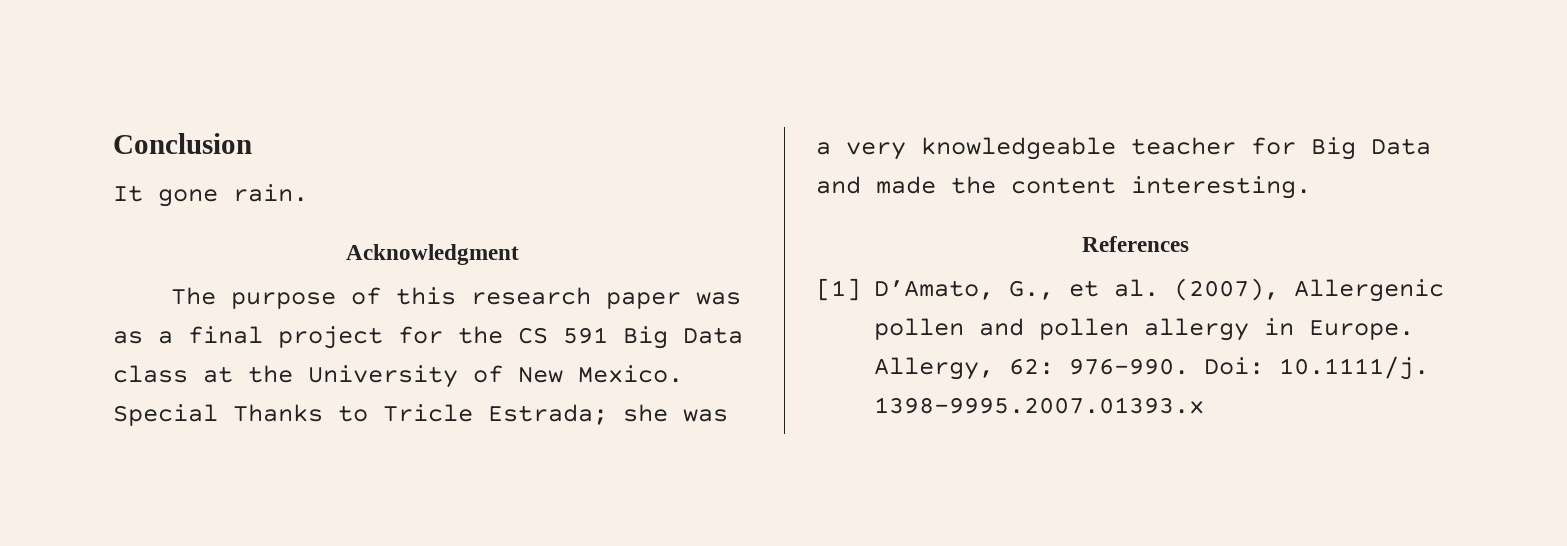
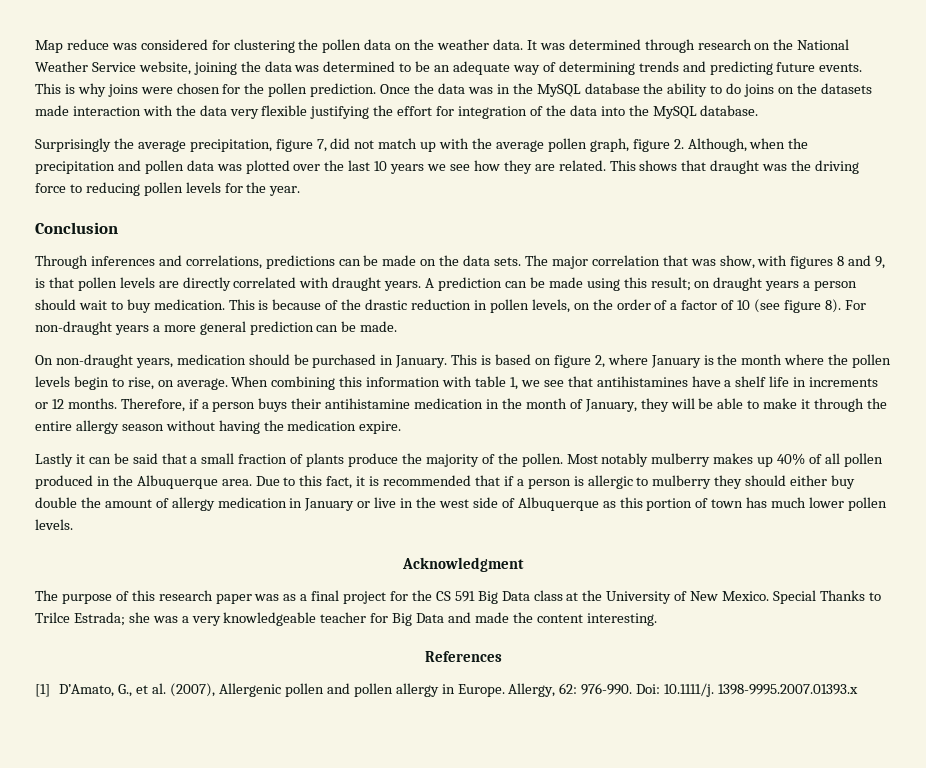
[113,133,252,154] [113,184,308,207] Conclusion // It gone rain. -> [35,39,850,53] [35,61,863,75] [35,83,872,97] [35,105,759,119] [35,138,809,152] [35,160,860,174] [35,182,301,196] [35,222,118,234] [35,255,886,269] [35,277,858,291] [35,299,866,313] [35,321,398,335] [35,354,892,368] [35,376,879,390] [35,398,887,412] [35,420,402,434] [35,453,883,467] [35,475,856,489] [35,497,887,511] [35,519,73,530] Map reduce was considered for clustering the pollen data on the weather data. It was determined through research on the National Weather Service website, joining the data was determined to be an adequate way of determining trends and predicting future events. This is why joins were chosen for the pollen prediction. Once the data was in the MySQL database the ability to do joins on the datasets made interaction with the data very flexible justifying the effort for integration of the data into the MySQL database. // Surprisingly the average precipitation, figure 7, did not match up with the average pollen graph, figure 2. Although, when the precipitation and pollen data was plotted over the last 10 years we see how they are related. This shows that draught was the driving force to reducing pollen levels for the year. // Conclusion // Through inferences and correlations, predictions can be made on the data sets. The major correlation that was show, with figures 8 and 9, is that pollen levels are directly correlated with draught years. A prediction can be made using this result; on draught years a person should wait to buy medication. This is because of the drastic reduction in pollen levels, on the order of a factor of 10 (see figure 8). For non-draught years a more general prediction can be made. // On non-draught years, medication should be purchased in January. This is based on figure 2, where January is the month where the pollen levels begin to rise, on average. When combining this information with table 1, we see that antihistamines have a shelf life in increments or 12 months. Therefore, if a person buys their antihistamine medication in the month of January, they will be able to make it through the entire allergy season without having the medication expire. // Lastly it can be said that a small fraction of plants produce the majority of the pollen. Most notably mulberry makes up 40% of all pollen produced in the Albuquerque area. Due to this fact, it is recommended that if a person is allergic to mulberry they should either buy double the amount of allergy medication in January or live in the west side of Albuquerque as this portion of town has much lower pollen levels.
[383,404,473,422] Tricle -> [35,612,70,623] Trilce

